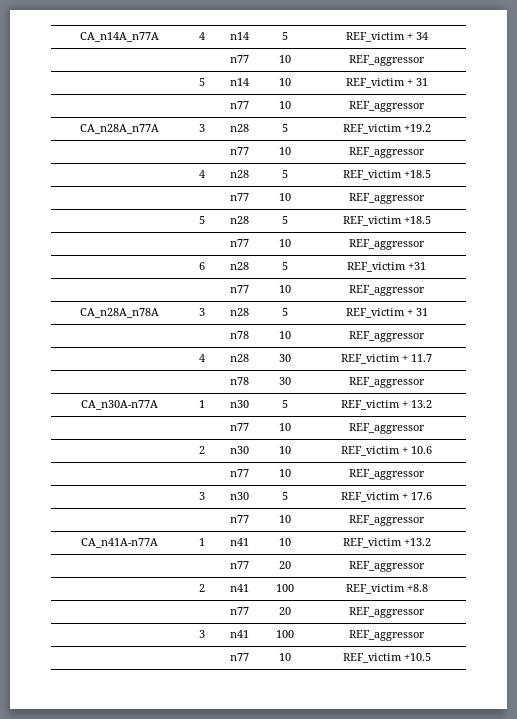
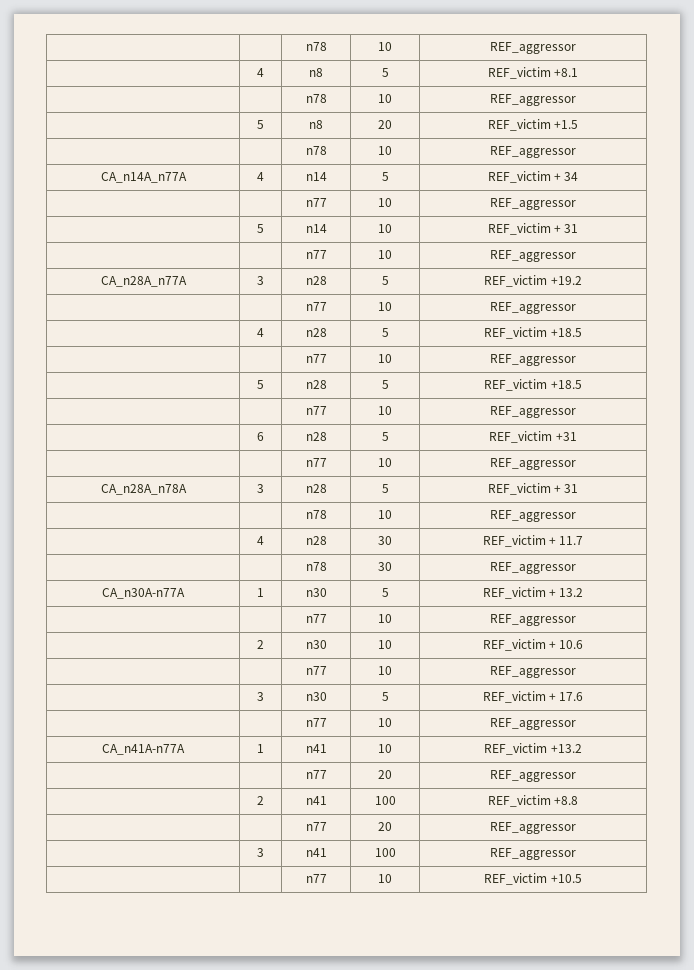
(80, 37) none -> [305,42,327,51] [378,42,392,51] [490,42,576,54] [257,68,264,77] [309,68,323,77] [381,68,389,77] [487,67,579,79] [305,94,327,103] [378,94,392,103] [490,94,576,106] [257,120,264,129] [309,120,323,129] [378,120,392,129] [487,119,579,131] [305,146,327,155] [378,146,392,155] [490,146,576,158] | | n78 | 10 | REF_aggressor // | 4 | n8 | 5 | REF_victim +8.1 // | | n78 | 10 | REF_aggressor // | 5 | n8 | 20 | REF_victim +1.5 // | | n78 | 10 | REF_aggressor //

